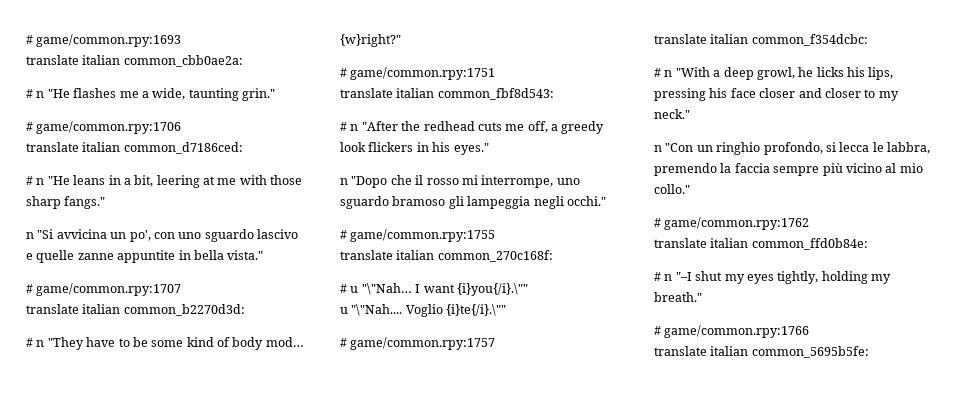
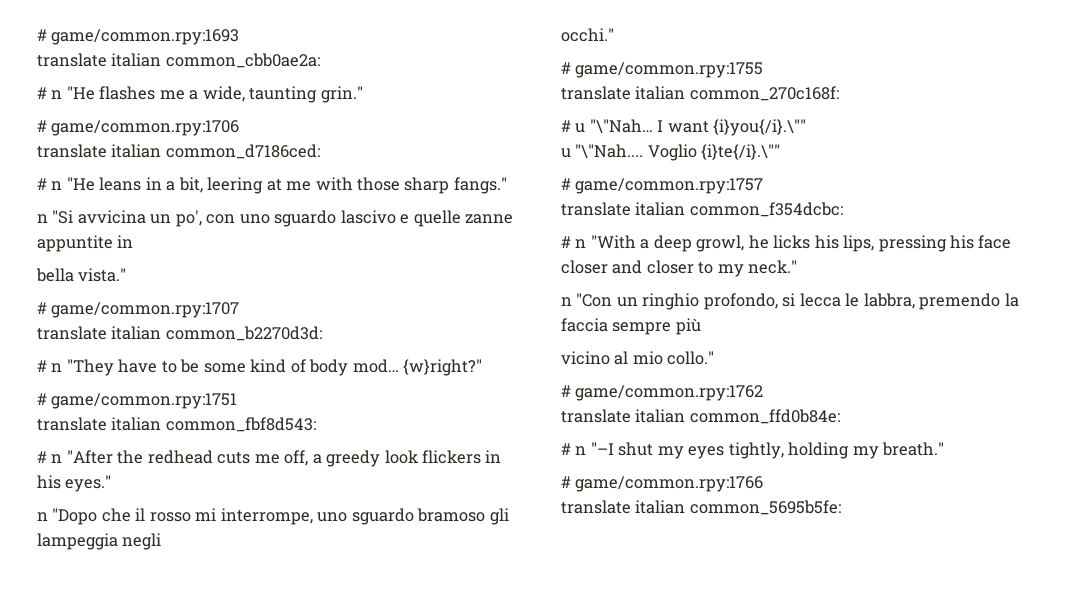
(191, 255) none -> (134, 241) //
(564, 202) none -> (162, 541) //
(843, 169) none -> (701, 326) //

